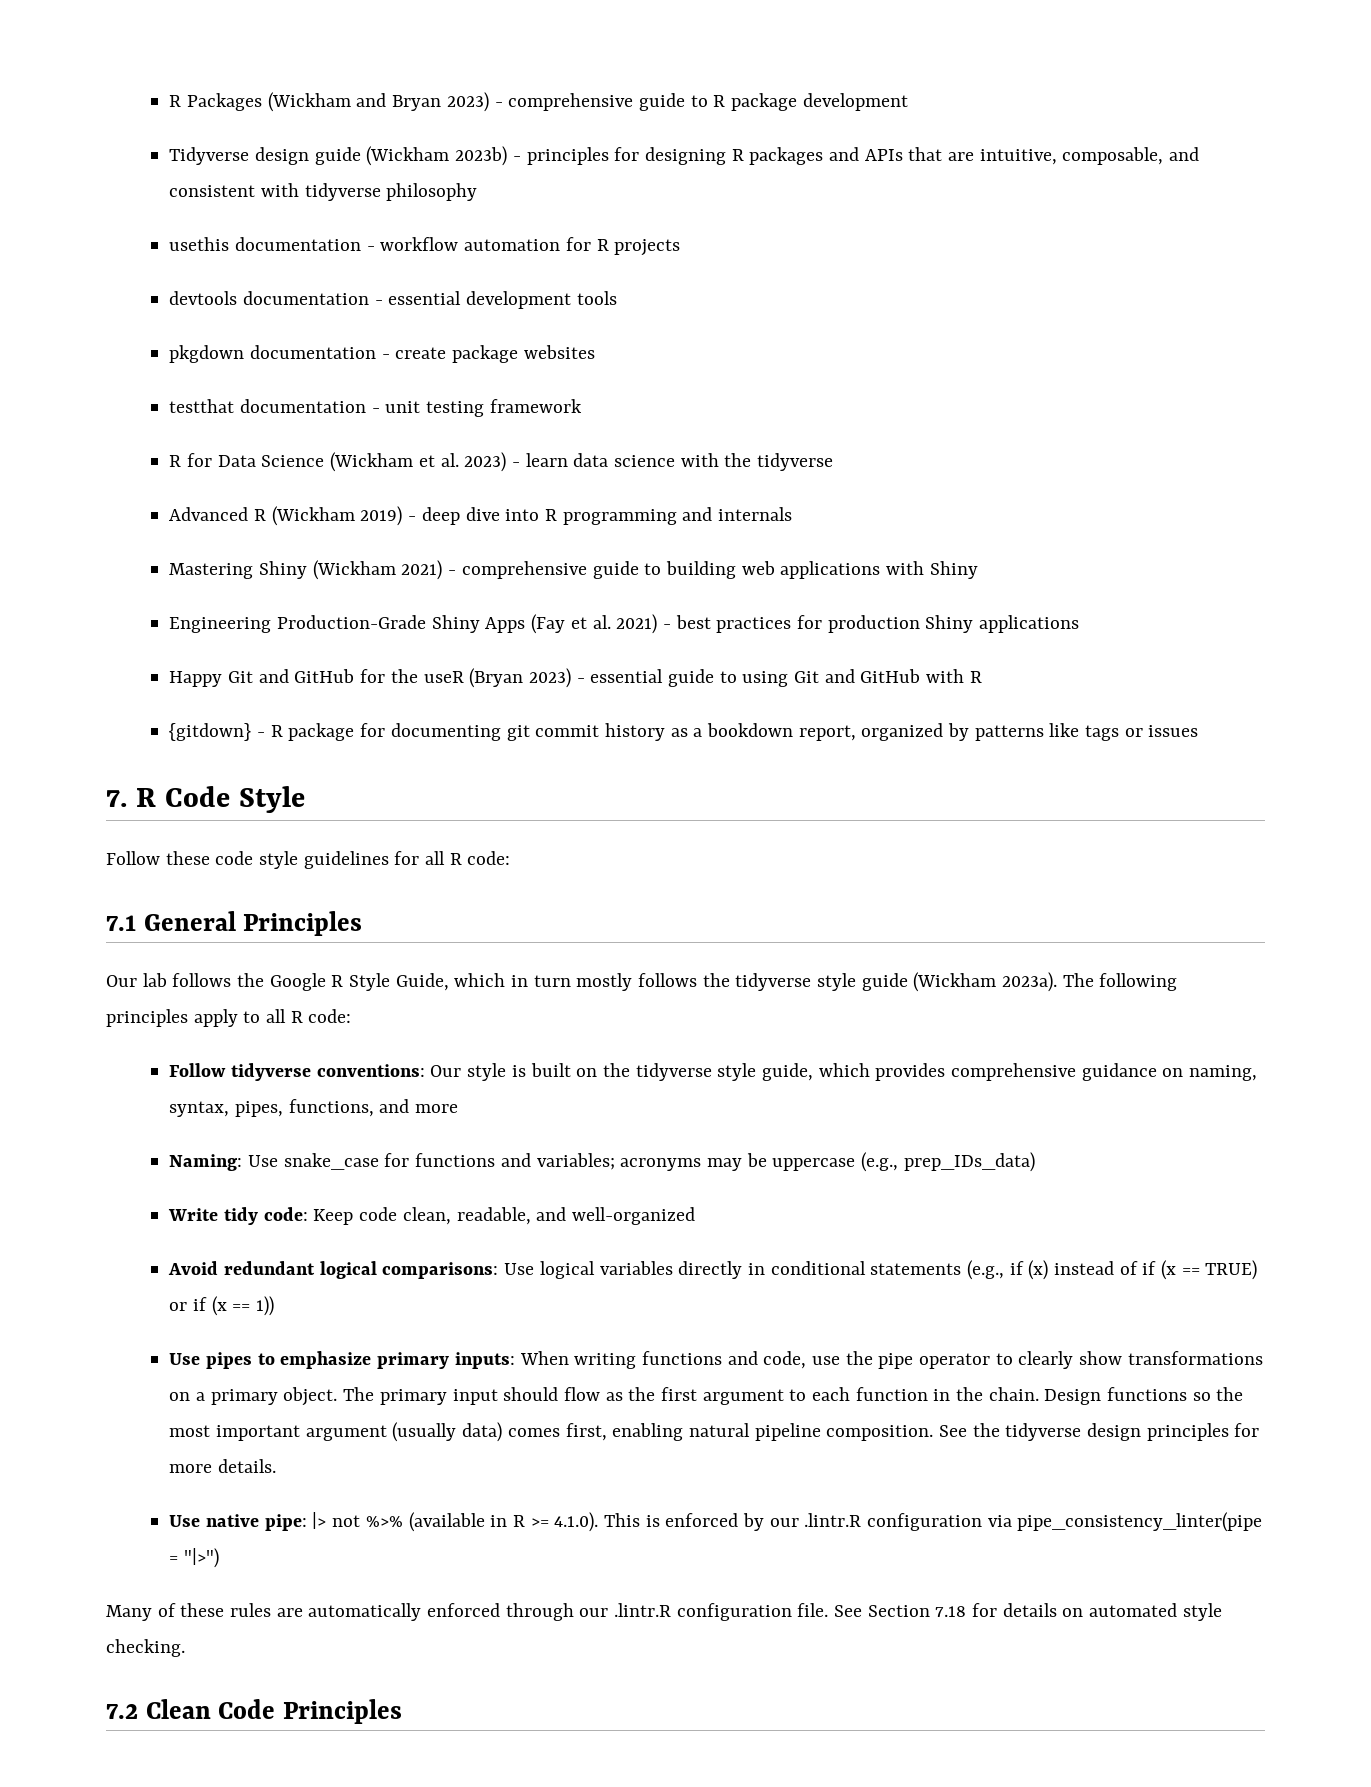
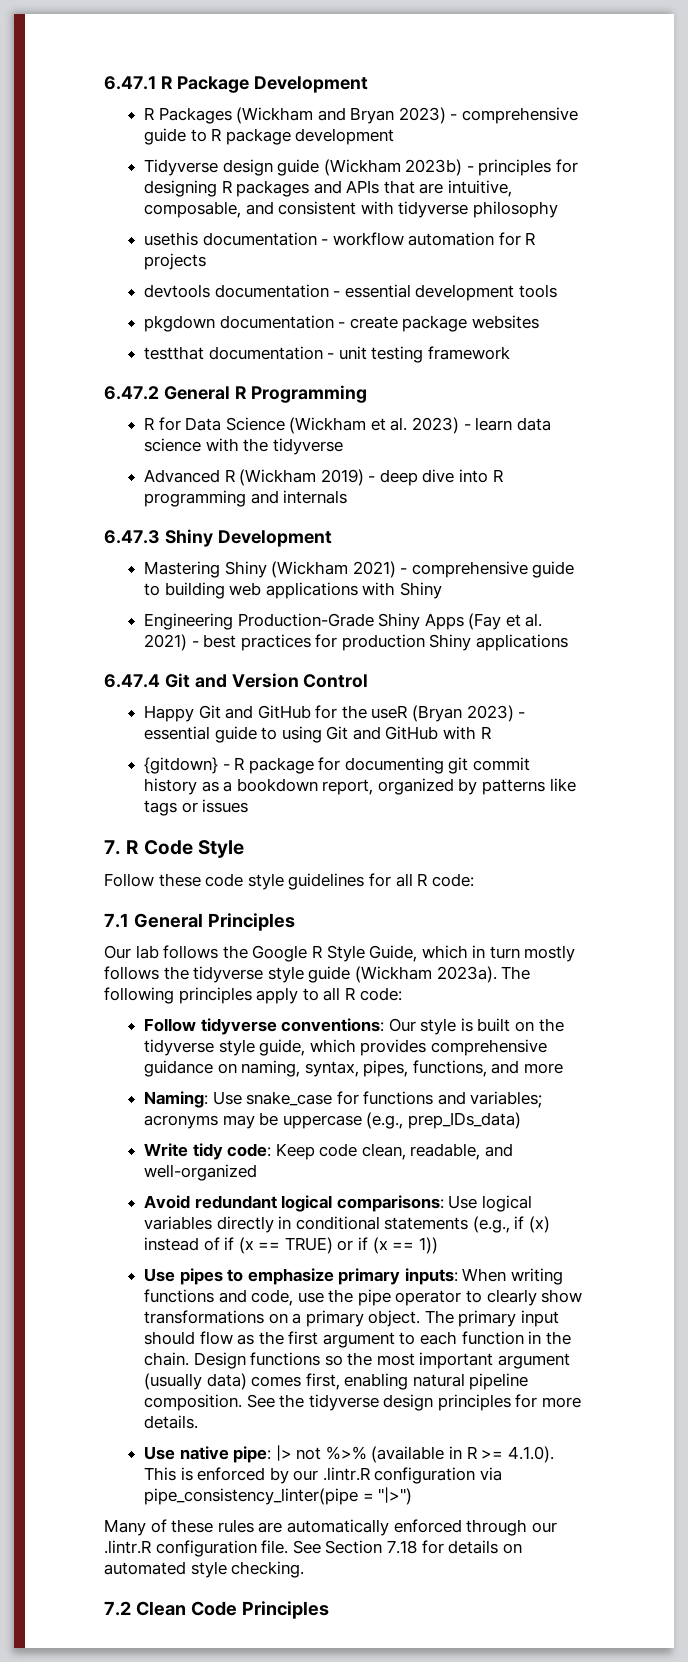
(169, 101) none -> [104,76,368,93] 6.47.1 R Package Development //
(582, 406) none -> [104,385,367,403] // 6.47.2 General R Programming
(792, 514) none -> [104,529,332,547] // 6.47.3 Shiny Development
(1079, 624) none -> [104,673,369,688] // 6.47.4 Git and Version Control

